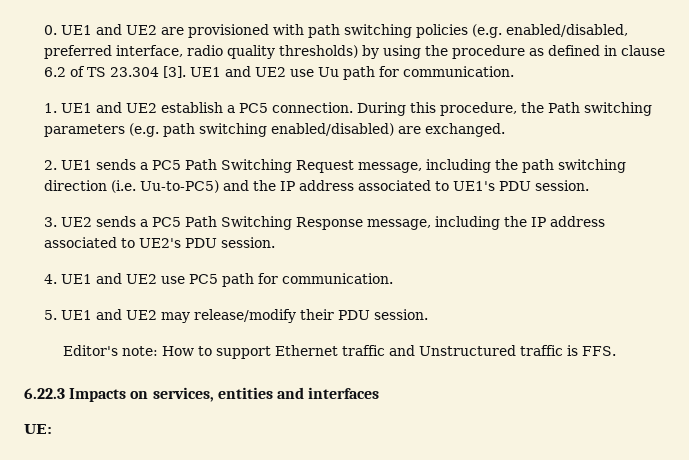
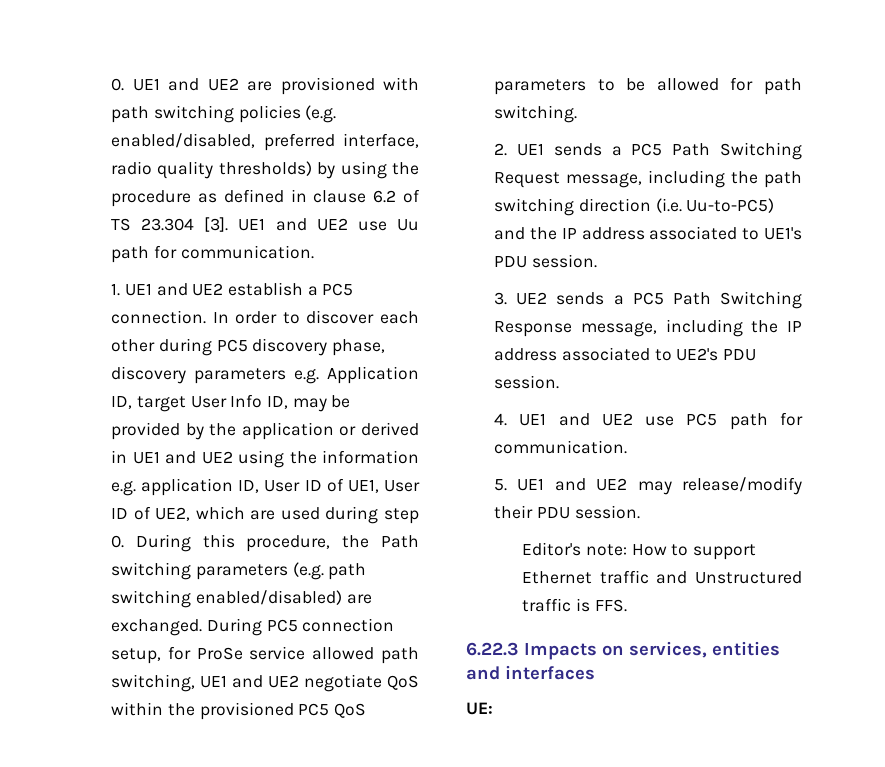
(353, 107) none -> [212,310,420,324] [111,338,386,356] [111,366,419,384] [111,394,351,412] [111,422,419,440] [111,450,419,468] [111,478,420,496] [111,506,420,524] [111,535,125,548] In order to discover each other during PC5 discovery phase, discovery parameters e.g. Application ID, target User Info ID, may be provided by the application or derived in UE1 and UE2 using the information e.g. application ID, User ID of UE1, User ID of UE2, which are used during step 0.
(505, 130) none -> [206,618,395,636] [111,646,419,664] [111,674,419,692] [111,702,367,720] [494,77,802,95] [494,105,578,123] During PC5 connection setup, for ProSe service allowed path switching, UE1 and UE2 negotiate QoS within the provisioned PC5 QoS parameters to be allowed for path switching.

